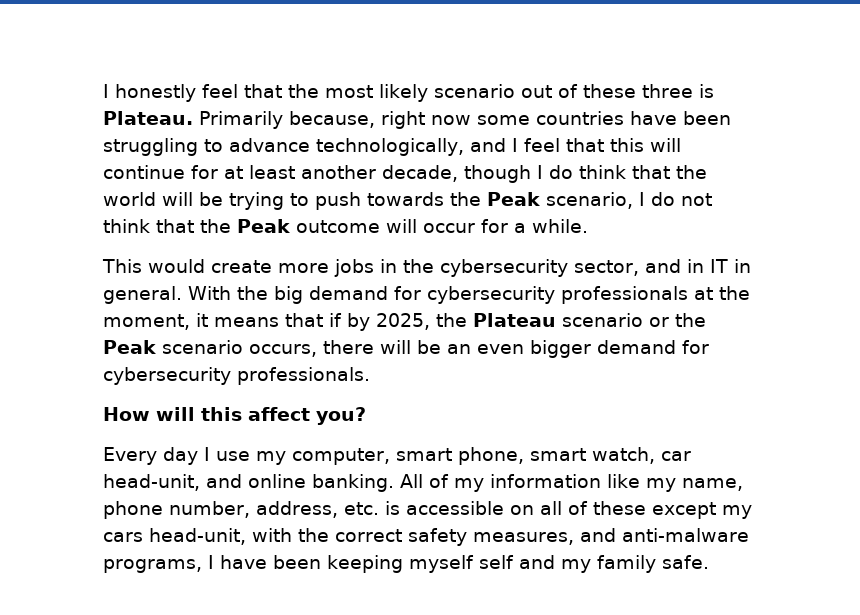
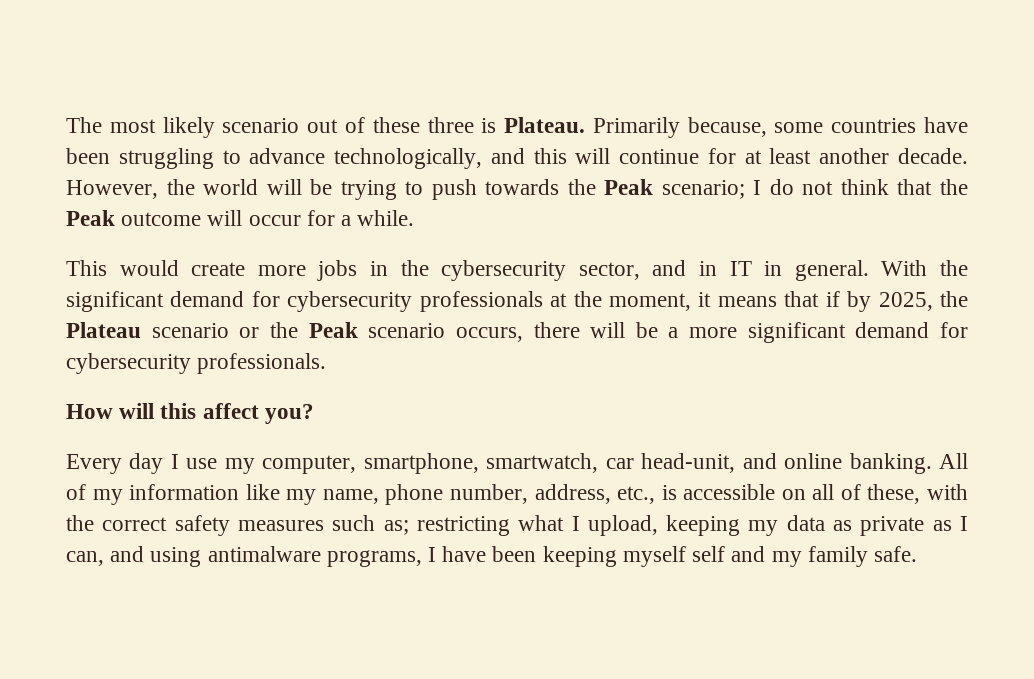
[103,84,319,102] I honestly feel that the -> [66,117,102,133] The
[381,111,471,129] right now -> (767, 127) none
[512,138,604,152] I feel that -> (525, 156) none
[382,165,670,183] decade, though I do think that -> [897,148,968,164] [66,180,158,199] decade. However,
[546,192,633,209] scenario, -> [661,180,745,199] scenario;
[274,286,303,304] big -> [66,291,164,312] significant
[447,340,591,358] an even bigger -> [668,322,846,343] a more significant
[396,447,655,465] smart phone, smart watch, -> [363,453,599,474] smartphone, smartwatch,
[344,502,379,515] etc. -> [617,486,656,504] etc.,
[593,501,752,519] [103,528,749,546] these except my cars head-unit, with the correct safety measures, and anti-malware -> [867,484,968,504] [66,515,968,536] [66,546,321,567] these, with the correct safety measures such as; restricting what I upload, keeping my data as private as I can, and using antimalware

